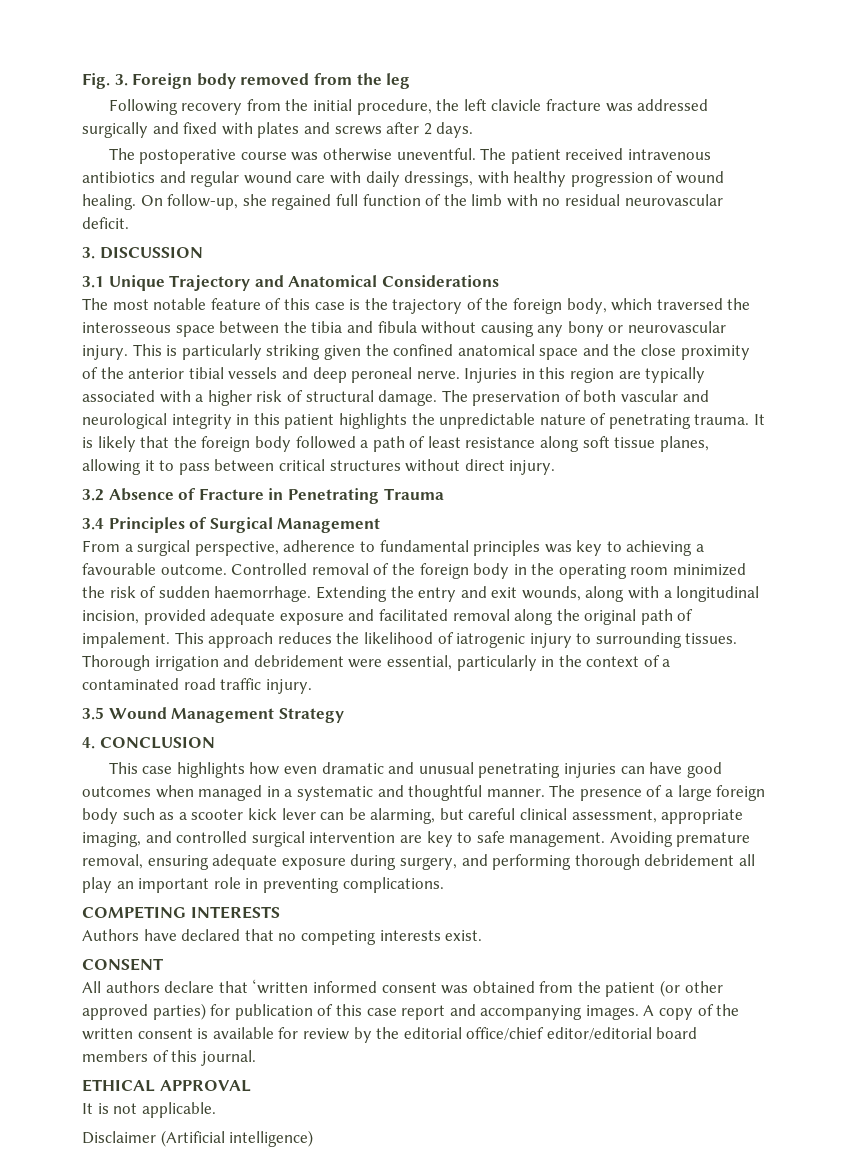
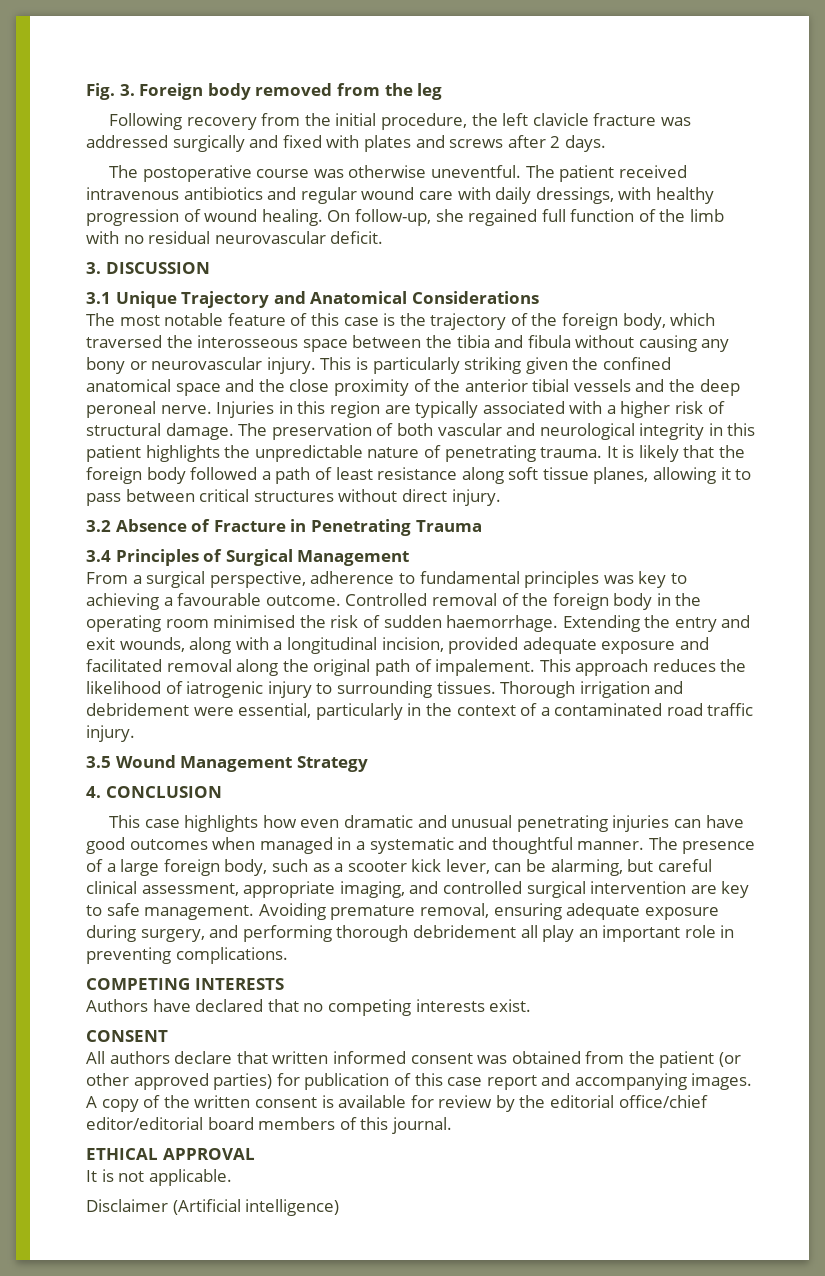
(308, 373) none -> [669,379,696,392] the
[673,563,747,576] minimized -> [213,615,296,628] minimised
[82,808,118,824] body -> [224,859,268,876] body,
[281,808,316,820] lever -> [445,859,490,874] lever,
[252,979,309,994] ‘written -> [272,1051,329,1064] written

